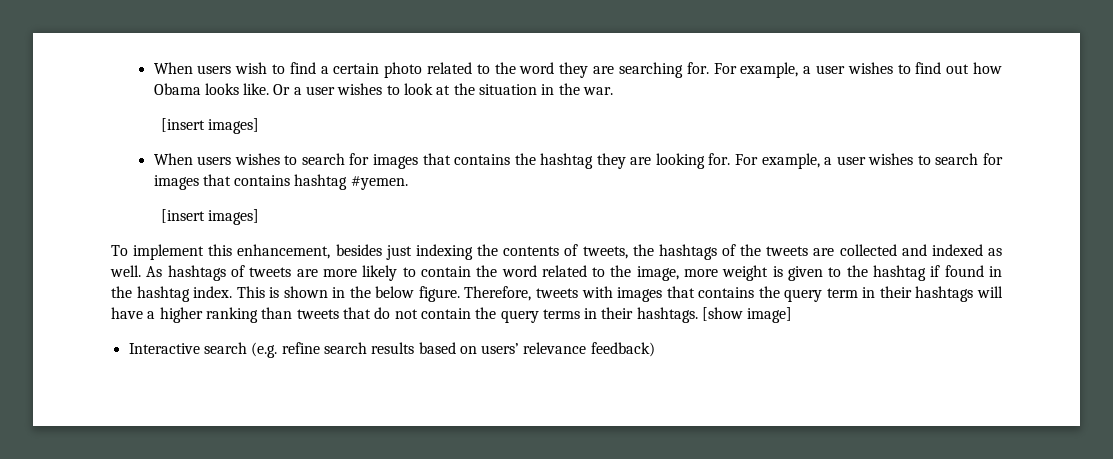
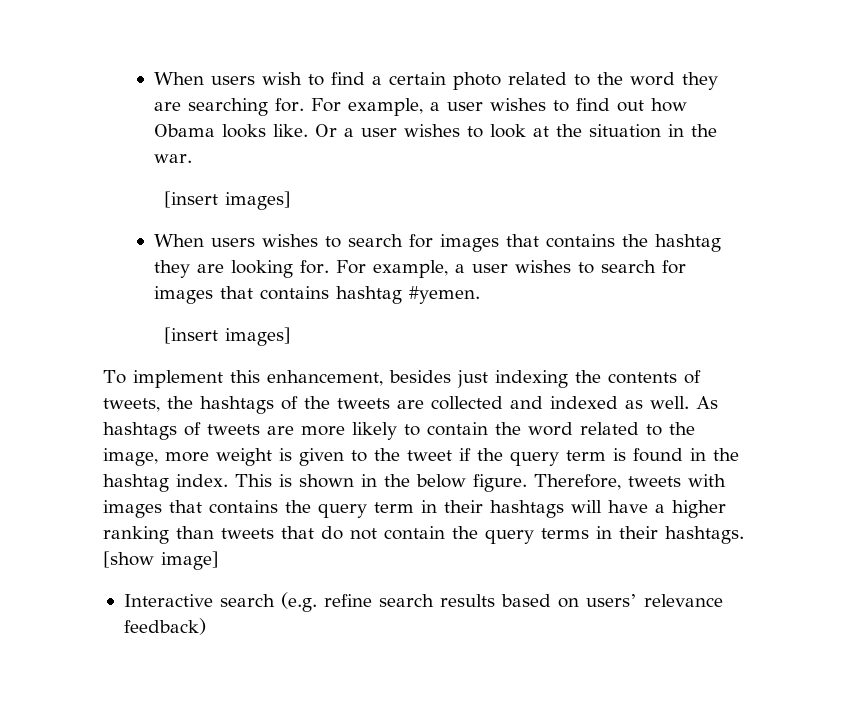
[873,265,941,281] hashtag if -> [407,448,626,466] tweet if the query term is

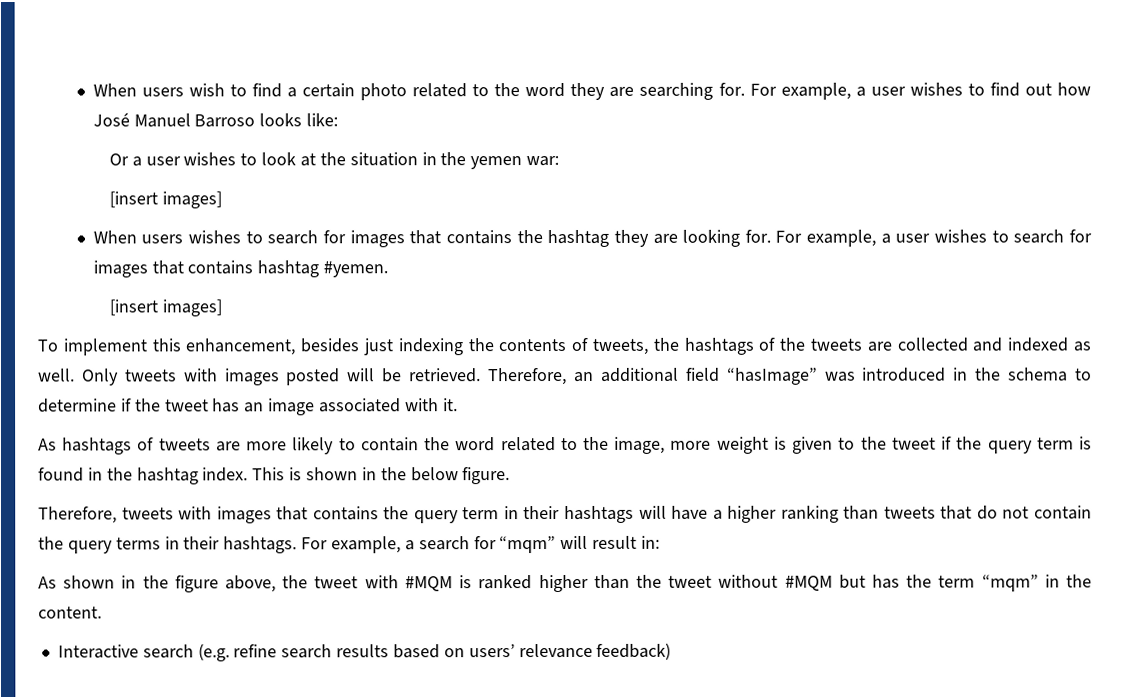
[154,124,309,138] Obama looks like. -> [92,112,339,128] José Manuel Barroso looks like: //
[154,154,193,163] war. -> [470,156,560,170] yemen war:
(689, 402) none -> [81,367,1093,386] [38,398,458,416] Only tweets with images posted will be retrieved. Therefore, an additional field “hasImage” was introduced in the schema to determine if the tweet has an image associated with it. //
(527, 483) none -> (511, 476) //
[103,551,219,570] [show image] -> [301,535,661,554] [38,574,1093,593] [38,606,102,619] For example, a search for “mqm” will result in: // As shown in the figure above, the tweet with #MQM is ranked higher than the tweet without #MQM but has the term “mqm” in the content.

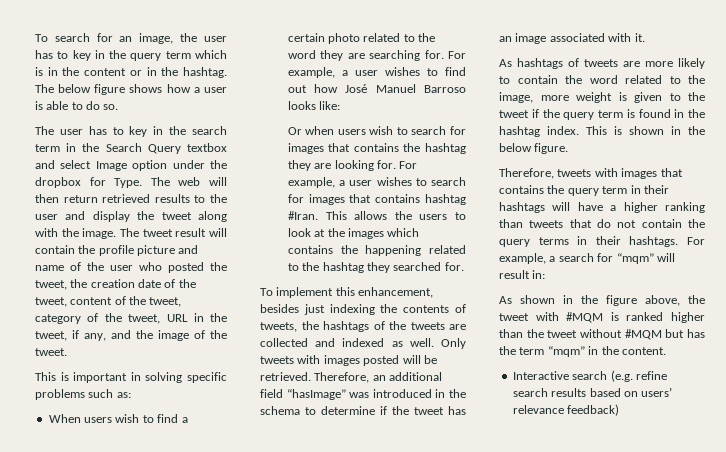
(92, 90) none -> [34,33,227,44] [34,50,227,61] [34,67,227,78] [34,84,227,95] [34,101,119,110] [34,126,227,137] [34,143,227,154] [34,160,227,171] [34,177,227,188] [34,194,227,203] [34,211,227,222] [34,228,227,239] [34,245,199,256] [34,262,227,273] [34,279,196,290] [34,296,182,307] [34,313,227,324] [34,330,227,341] [34,348,67,356] [34,372,227,383] [34,389,131,400] To search for an image, the user has to key in the query term which is in the content or in the hashtag. The below figure shows how a user is able to do so. // The user has to key in the search term in the Search Query textbox and select Image option under the dropbox for Type. The web will then return retrieved results to the user and display the tweet along with the image. The tweet result will contain the profile picture and name of the user who posted the tweet, the creation date of the tweet, content of the tweet, category of the tweet, URL in the tweet, if any, and the image of the tweet. // This is important in solving specific problems such as: //
[131,152,560,170] [108,191,222,209] [92,230,242,244] a user wishes to look at the situation in the yemen war: // [insert images] // When users wishes -> [305,126,394,135] when users wish
[323,261,389,278] [108,299,222,317] #yemen. // [insert images] -> [287,211,466,220] [287,228,420,239] [287,245,466,256] [287,262,464,273] #Iran. This allows the users to look at the images which contains the happening related to the hashtag they searched for.

